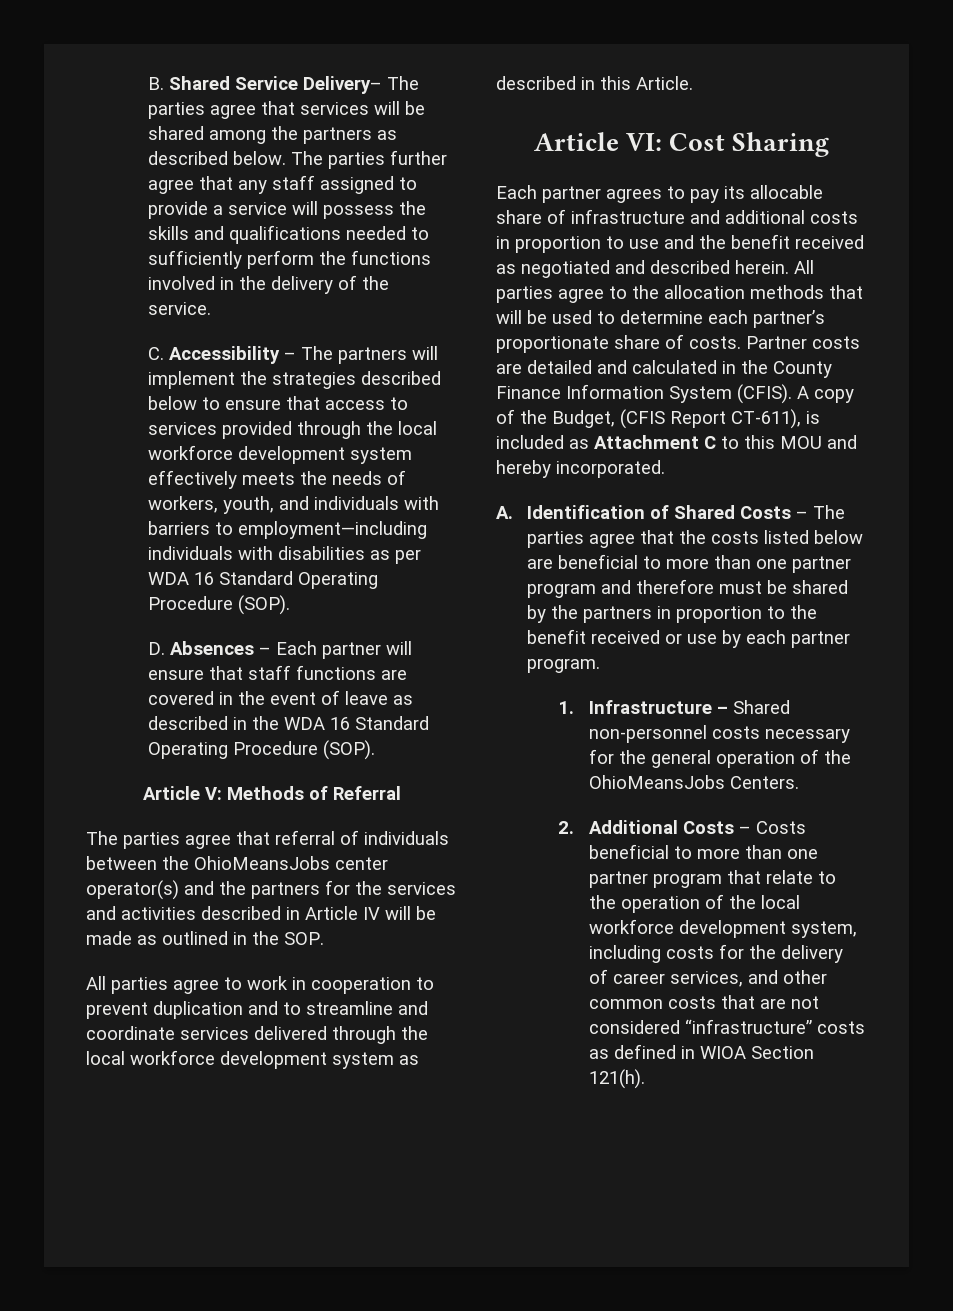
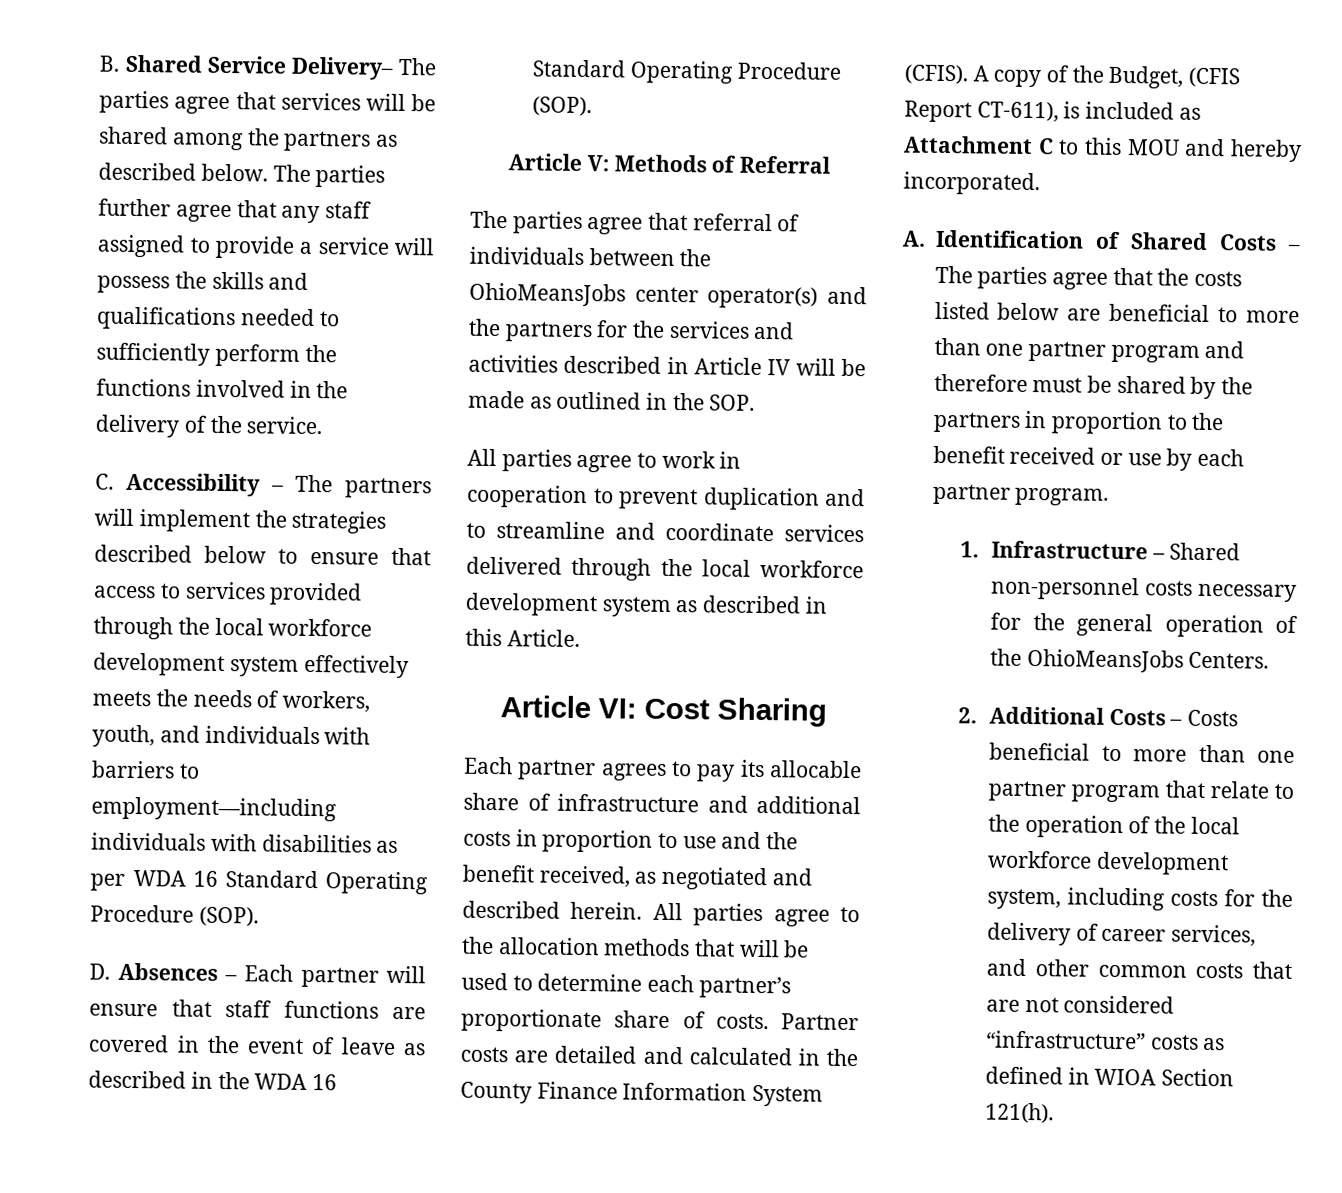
[795,235,864,249] received -> [538,865,630,888] received,

